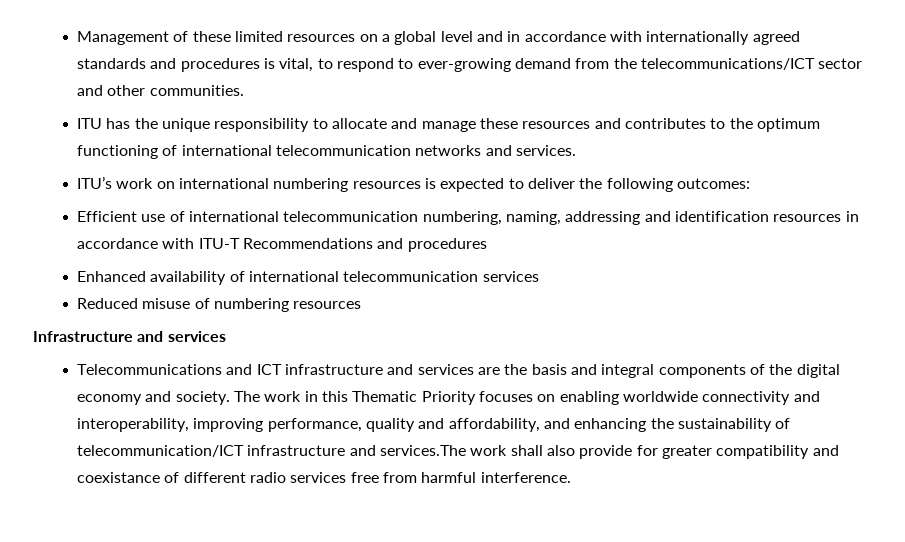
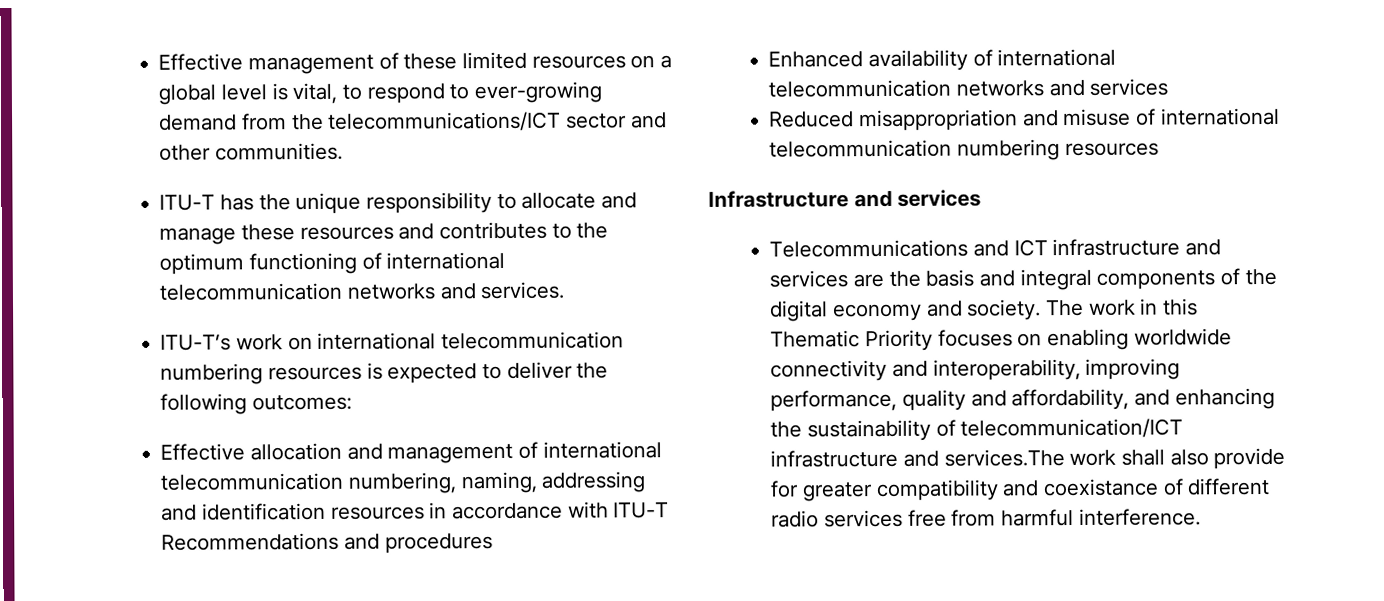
[77,31,170,45] Management -> [158,53,375,75] Effective management
[476,31,800,45] [77,58,260,72] and in accordance with internationally agreed standards and procedures -> (268, 92) none
[77,118,103,129] ITU -> [159,194,216,211] ITU-T
[77,176,113,189] ITU’s -> [160,334,232,351] ITU-T’s
(269, 183) none -> [441,331,625,350] telecommunication
[77,211,166,222] Efficient use -> [160,442,514,464] Effective allocation and management
(479, 276) none -> [956,79,1085,97] networks and
[142,298,210,309] misuse of -> [859,107,1280,132] [769,139,953,158] misappropriation and misuse of international telecommunication

